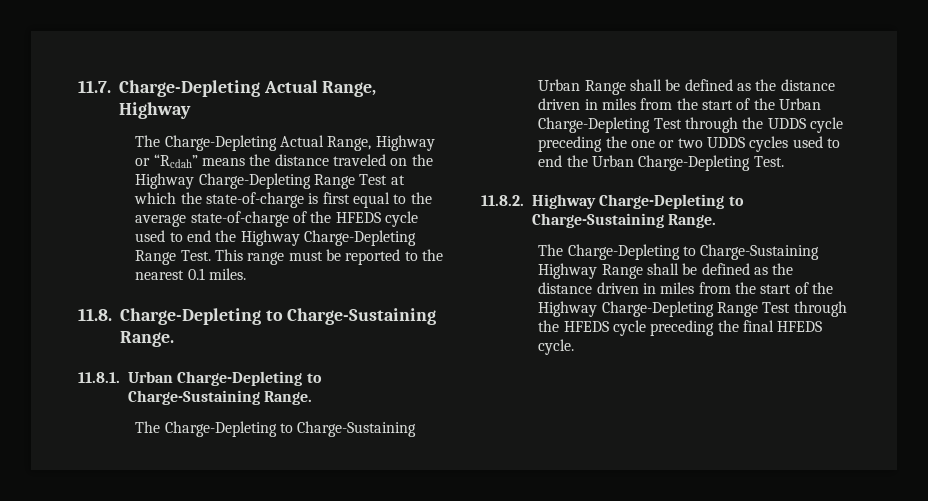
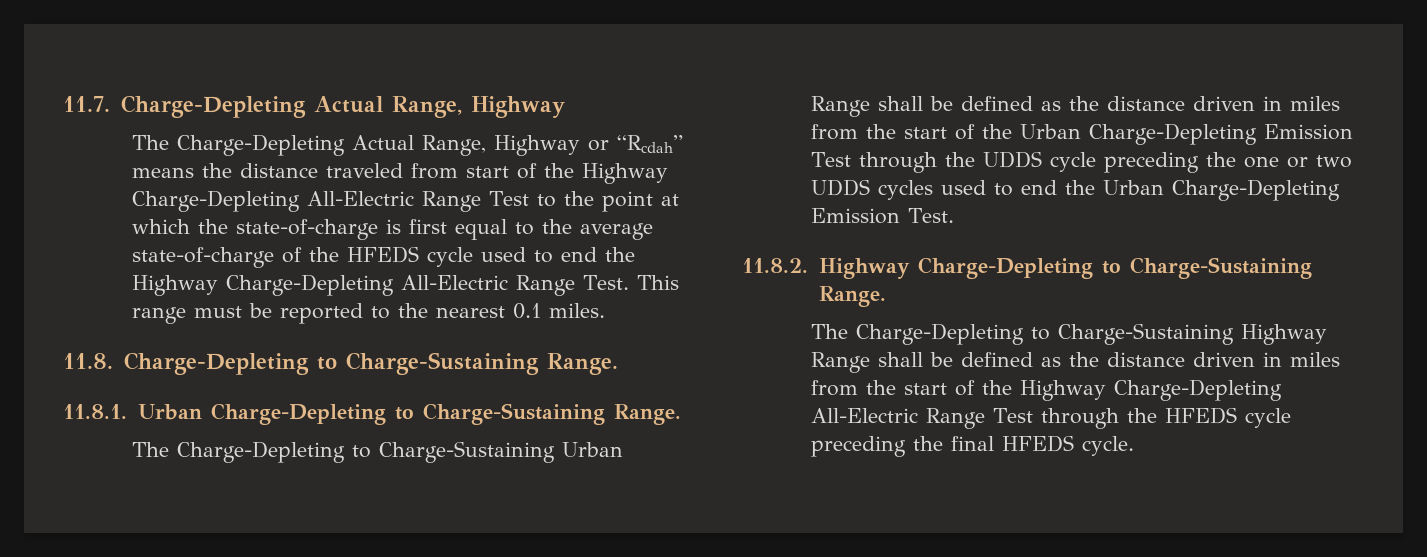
[390,154,433,166] [135,173,388,189] on the Highway Charge-Depleting Range Test -> [410,163,668,184] [131,190,653,212] from start of the Highway Charge-Depleting All-Electric Range Test to the point
(417, 238) none -> [400,275,508,290] All-Electric
(651, 125) none -> [1263,124,1353,140] Emission
(751, 163) none -> [810,208,900,224] Emission
(714, 309) none -> [810,408,918,423] All-Electric

